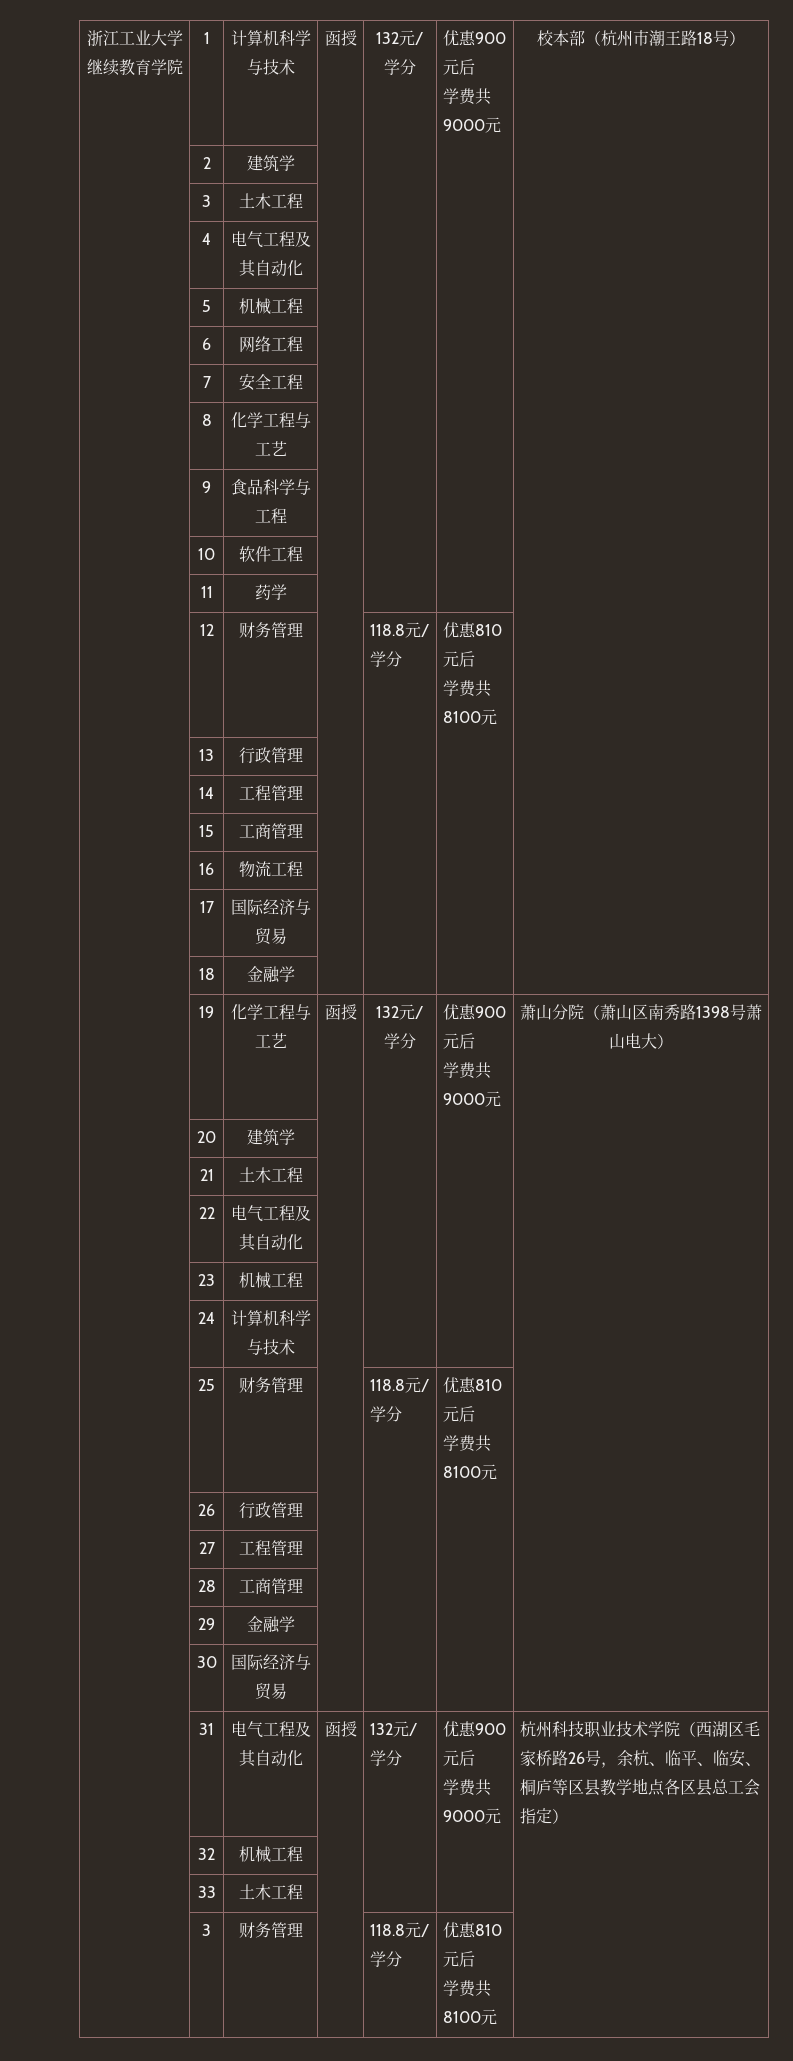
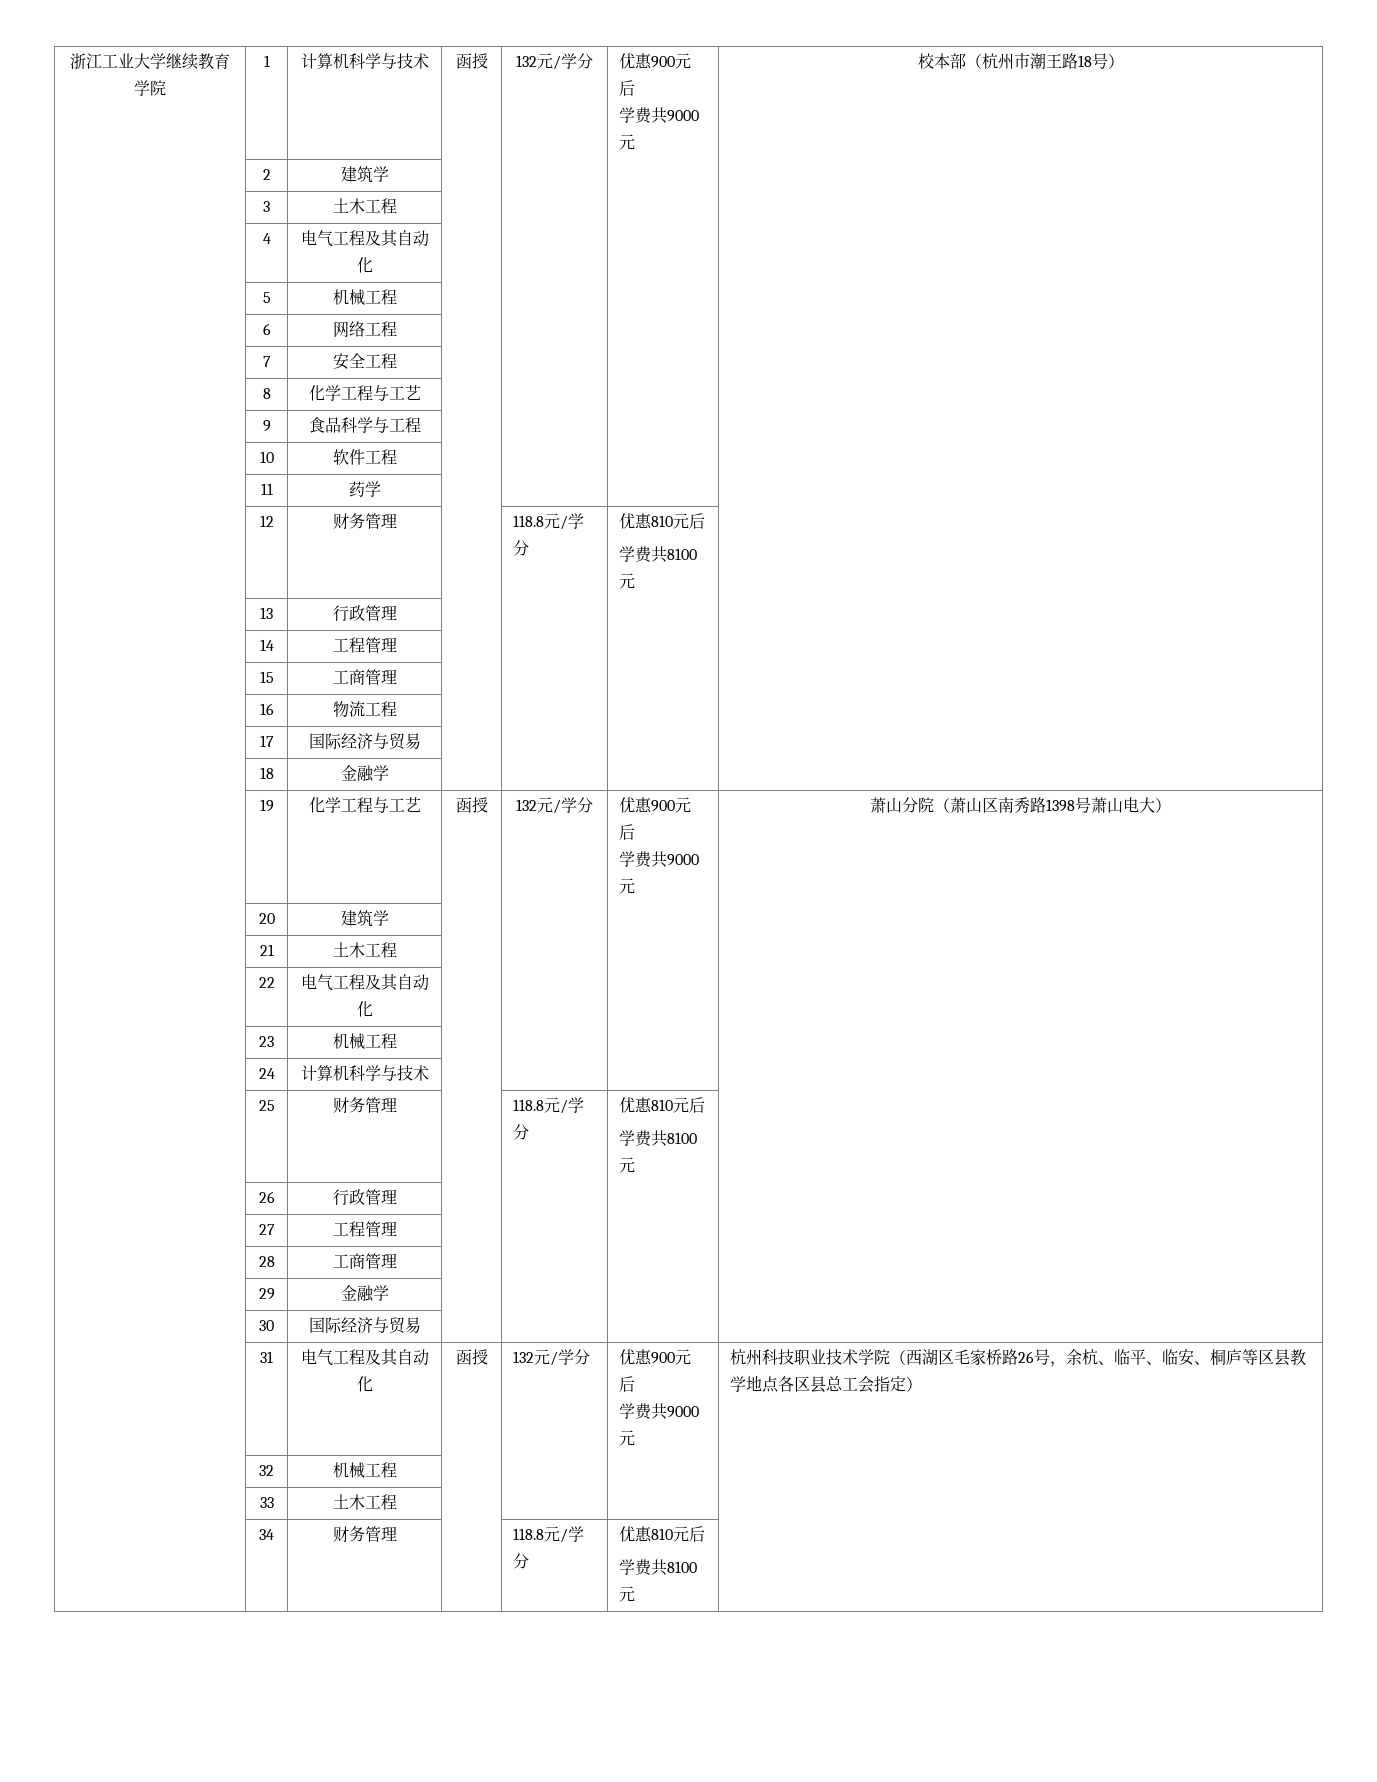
[202,1924,211,1936] 3 -> [259,1529,274,1540] 34

